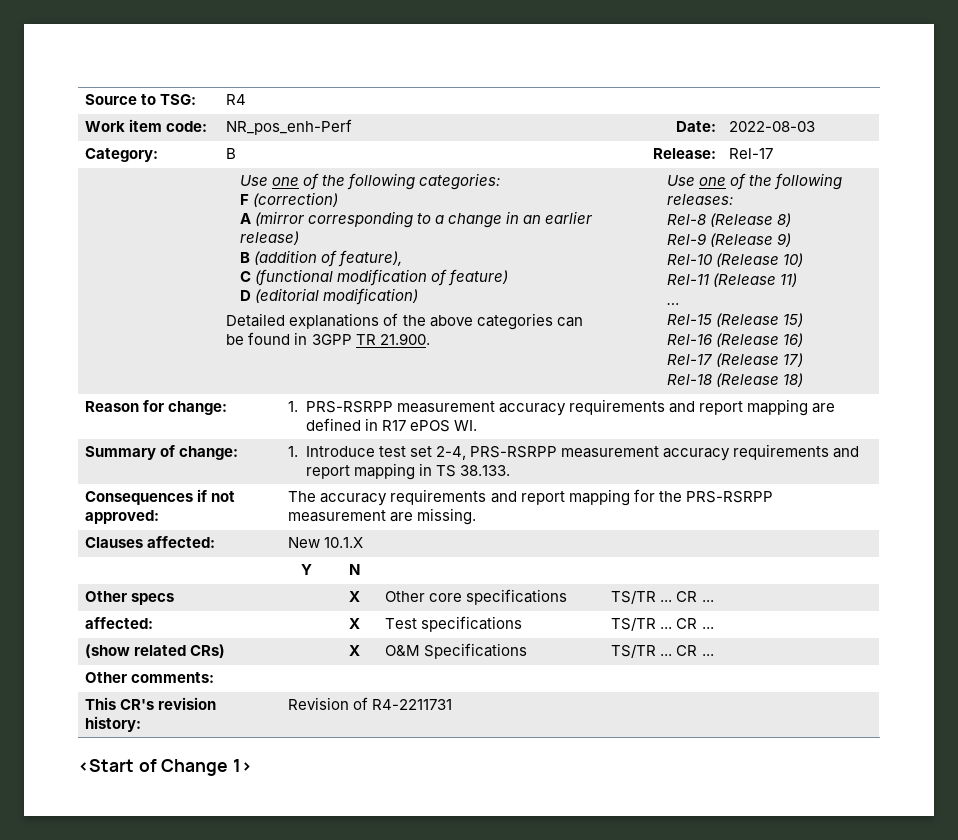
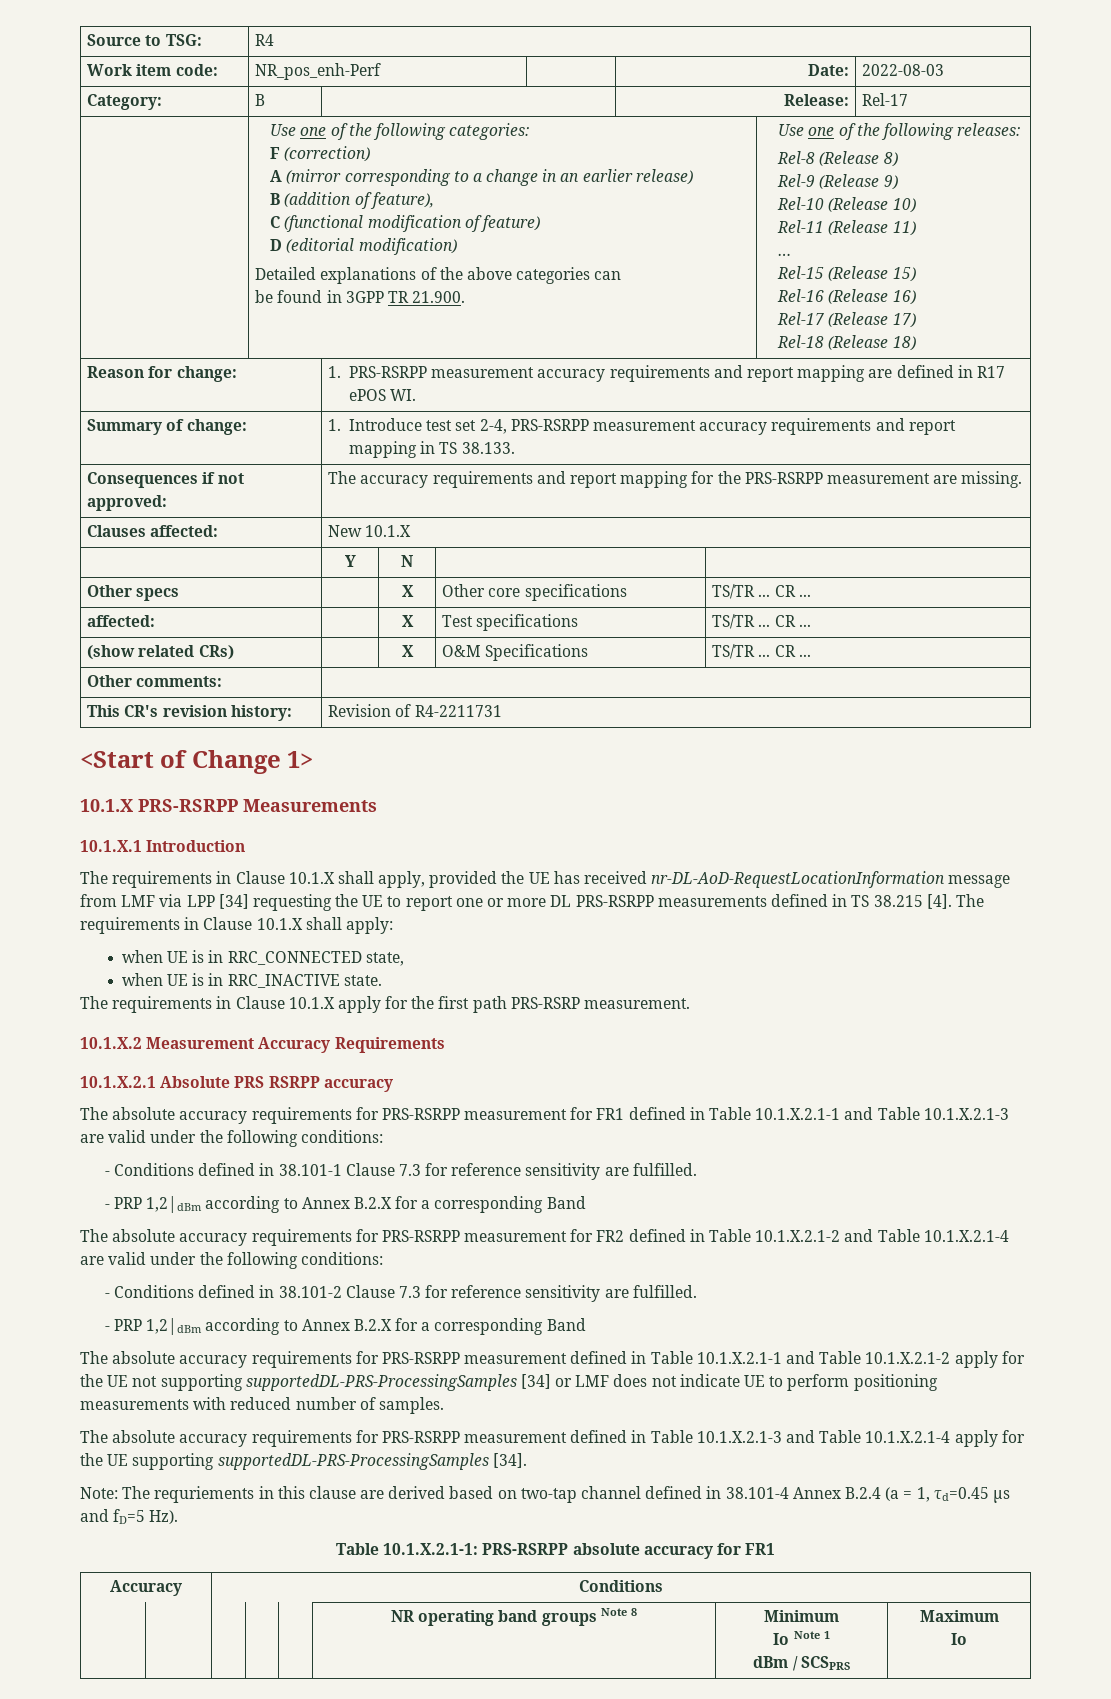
(253, 765) none -> [80,799,377,812] [80,840,246,852] [80,871,1011,888] [80,894,984,911] [80,917,393,934] [121,950,404,966] [121,973,382,988] [80,996,691,1013] [80,1037,445,1053] [80,1076,393,1092] [80,1107,1009,1124] [80,1130,383,1147] [104,1163,697,1180] [104,1196,586,1213] [80,1229,1009,1246] [80,1252,383,1269] [104,1285,697,1302] [104,1318,586,1335] [80,1351,1025,1368] [80,1374,938,1391] [80,1397,444,1414] [80,1430,1025,1447] [80,1453,527,1470] [80,1486,1010,1503] [80,1509,179,1524] [335,1543,776,1559] [110,1580,182,1596] [579,1580,663,1592] [391,1608,637,1626] [764,1610,839,1622] [773,1631,830,1645] [753,1656,850,1671] [919,1610,999,1622] [951,1633,967,1645] // 10.1.X PRS-RSRPP Measurements // 10.1.X.1 Introduction // The requirements in Clause 10.1.X shall apply, provided the UE has received nr-DL-AoD-RequestLocationInformation message from LMF via LPP [34] requesting the UE to report one or more DL PRS-RSRPP measurements defined in TS 38.215 [4]. The requirements in Clause 10.1.X shall apply: // when UE is in RRC_CONNECTED state, // when UE is in RRC_INACTIVE state. // The requirements in Clause 10.1.X apply for the first path PRS-RSRP measurement. // 10.1.X.2 Measurement Accuracy Requirements // 10.1.X.2.1 Absolute PRS RSRPP accuracy // The absolute accuracy requirements for PRS-RSRPP measurement for FR1 defined in Table 10.1.X.2.1-1 and Table 10.1.X.2.1-3 are valid under the following conditions: // - Conditions defined in 38.101-1 Clause 7.3 for reference sensitivity are fulfilled. // - PRP 1,2|dBm according to Annex B.2.X for a corresponding Band // The absolute accuracy requirements for PRS-RSRPP measurement for FR2 defined in Table 10.1.X.2.1-2 and Table 10.1.X.2.1-4 are valid under the following conditions: // - Conditions defined in 38.101-2 Clause 7.3 for reference sensitivity are fulfilled. // - PRP 1,2|dBm according to Annex B.2.X for a corresponding Band // The absolute accuracy requirements for PRS-RSRPP measurement defined in Table 10.1.X.2.1-1 and Table 10.1.X.2.1-2 apply for the UE not supporting supportedDL-PRS-ProcessingSamples [34] or LMF does not indicate UE to perform positioning measurements with reduced number of samples. // The absolute accuracy requirements for PRS-RSRPP measurement defined in Table 10.1.X.2.1-3 and Table 10.1.X.2.1-4 apply for the UE supporting supportedDL-PRS-ProcessingSamples [34]. // Note: The requriements in this clause are derived based on two-tap channel defined in 38.101-4 Annex B.2.4 (a = 1, τd=0.45 µs and fD=5 Hz). // Table 10.1.X.2.1-1: PRS-RSRPP absolute accuracy for FR1 // Accuracy | Conditions // | | | | | NR operating band groups Note 8 | Minimum // Io Note 1 // dBm / SCSPRS | Maximum // Io

